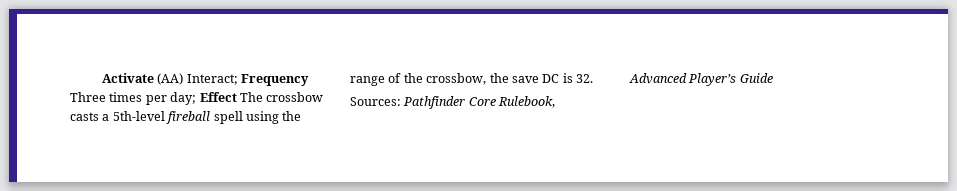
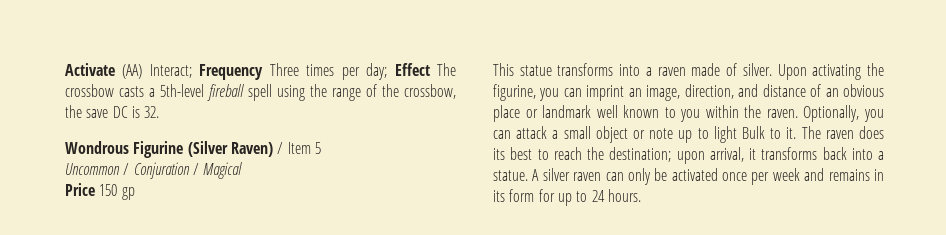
[350,96,556,109] [629,73,773,86] Sources: Pathfinder Core Rulebook, Advanced Player’s Guide -> [65,141,321,158] [65,162,243,179] [65,183,135,200] [493,63,884,80] [493,84,884,101] [493,105,885,122] [493,126,884,143] [493,147,884,164] [493,168,884,185] [493,189,641,206] Wondrous Figurine (Silver Raven) / Item 5 // Uncommon / Conjuration / Magical // Price 150 gp // This statue transforms into a raven made of silver. Upon activating the figurine, you can imprint an image, direction, and distance of an obvious place or landmark well known to you within the raven. Optionally, you can attack a small object or note up to light Bulk to it. The raven does its best to reach the destination; upon arrival, it transforms back into a statue. A silver raven can only be activated once per week and remains in its form for up to 24 hours.

